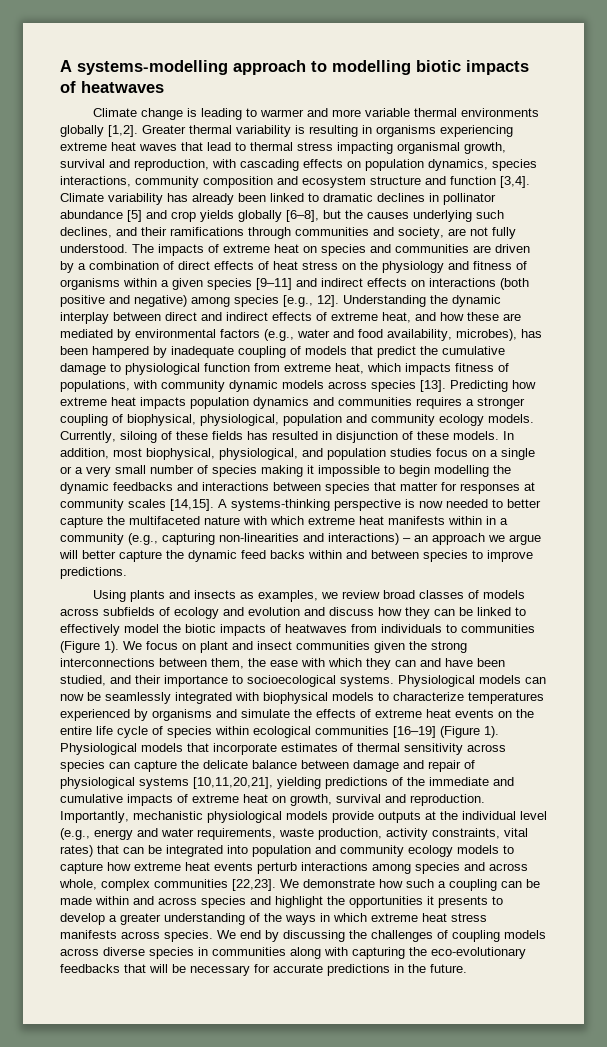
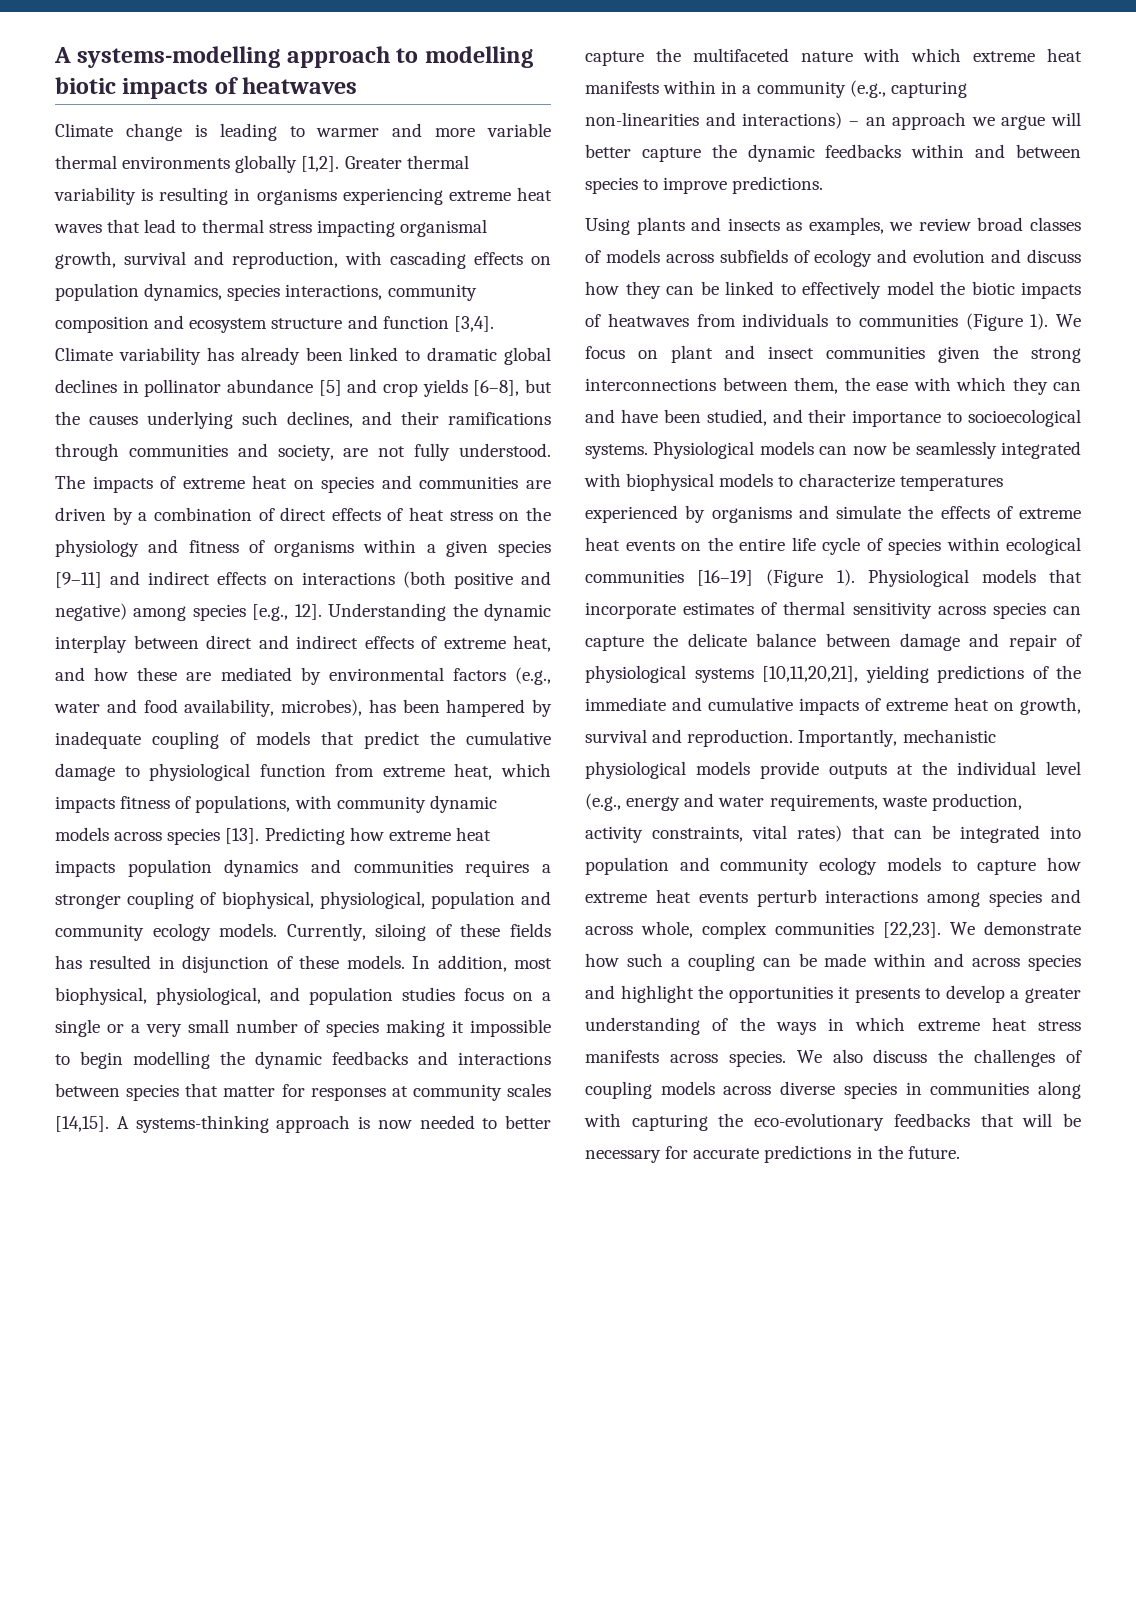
(373, 197) none -> [504,347,551,365] global
[238,210,282,222] globally -> (468, 388) none
[334,499,401,511] perspective -> [276,1115,351,1133] approach
[241,550,305,559] feed backs -> [825,144,902,158] feedbacks
[240,930,345,942] end by discussing -> [832,1049,928,1063] also discuss

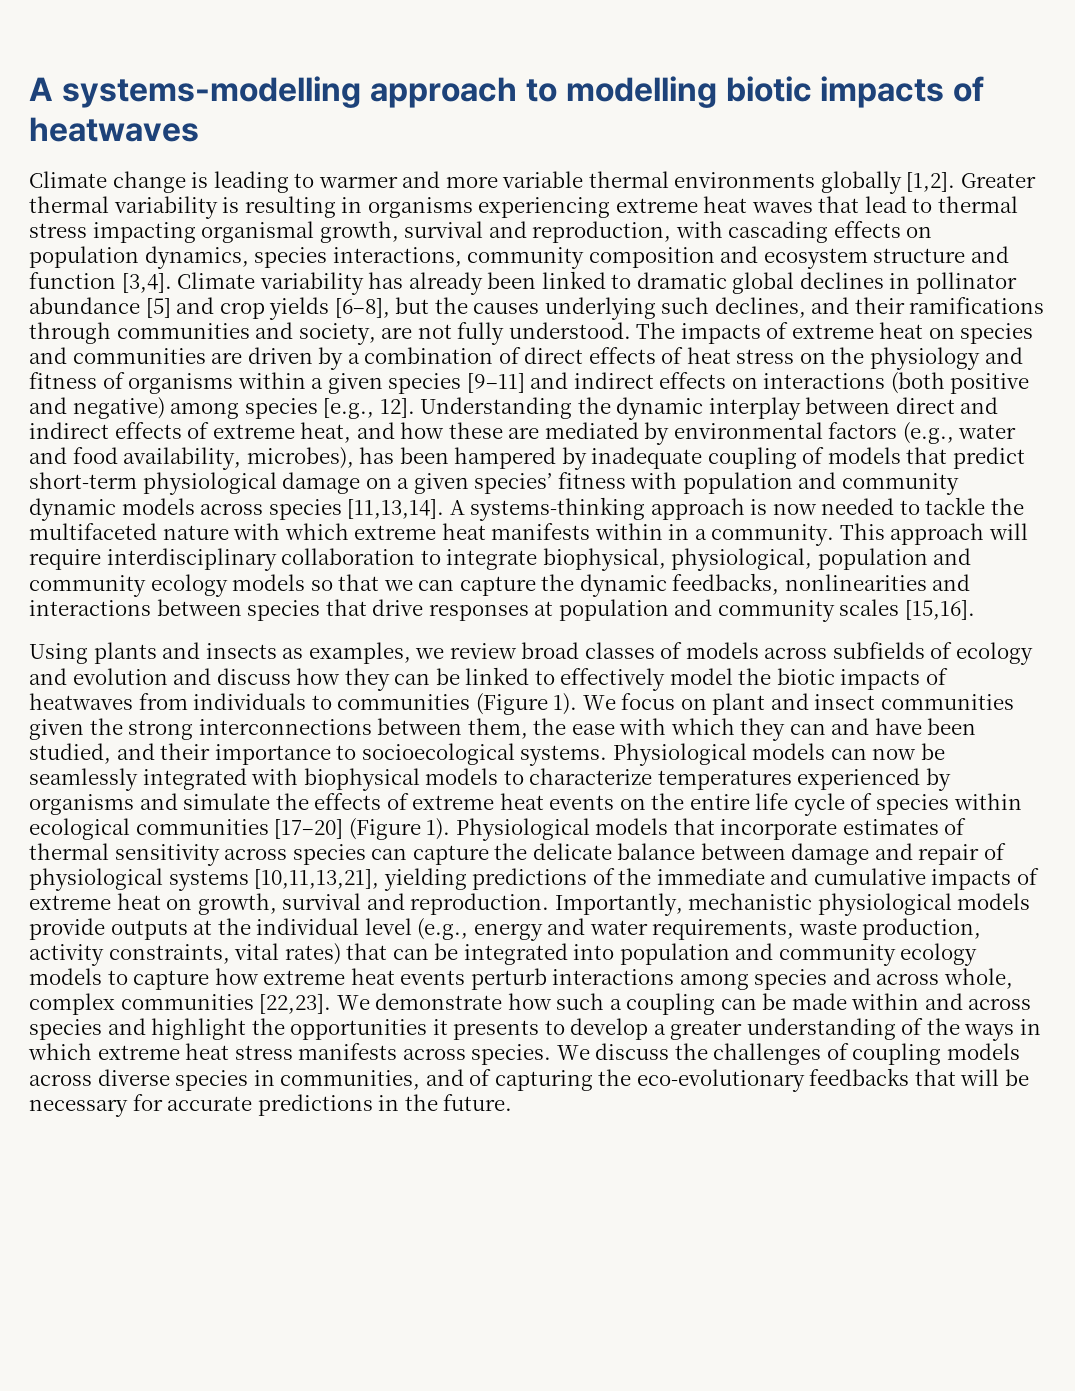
[430,731,551,745] [55,763,551,781] [55,795,332,813] the cumulative damage to physiological function from extreme heat, which impacts fitness of populations, with -> [29,472,837,495] short-term physiological damage on a given species’ fitness with population and
[225,827,491,845] [55,859,552,877] [55,891,552,909] [55,923,551,941] [55,955,552,973] [55,987,551,1005] [55,1019,551,1037] [55,1051,551,1069] [55,1083,551,1101] [55,1116,109,1132] [13]. Predicting how extreme heat impacts population dynamics and communities requires a stronger coupling of biophysical, physiological, population and community ecology models. Currently, siloing of these fields has resulted in disjunction of these models. In addition, most biophysical, physiological, and population studies focus on a single or a very small number of species making it impossible to begin modelling the dynamic feedbacks and interactions between species that matter for responses at community scales [14,15]. -> [347,499,445,519] [11,13,14].
[505,1115,551,1129] [585,51,644,66] better capture -> [925,497,986,515] tackle
[756,80,967,98] [585,112,1081,130] [585,144,1081,162] [585,176,824,194] community (e.g., capturing non-linearities and interactions) – an approach we argue will better capture the dynamic feedbacks within and between species to improve predictions. -> [711,523,1028,546] [29,548,972,571] [29,573,971,597] [29,599,975,622] community. This approach will require interdisciplinary collaboration to integrate biophysical, physiological, population and community ecology models so that we can capture the dynamic feedbacks, nonlinearities and interactions between species that drive responses at population and community scales [15,16].
[697,570,754,586] [16–19] -> [274,819,344,839] [17–20]
[762,666,858,682] [10,11,20,21], -> [254,869,380,889] [10,11,13,21],
[832,1049,863,1063] also -> (590, 1052) none
[930,1081,1081,1099] [584,1113,621,1127] communities along with -> [280,1069,492,1090] communities, and of

